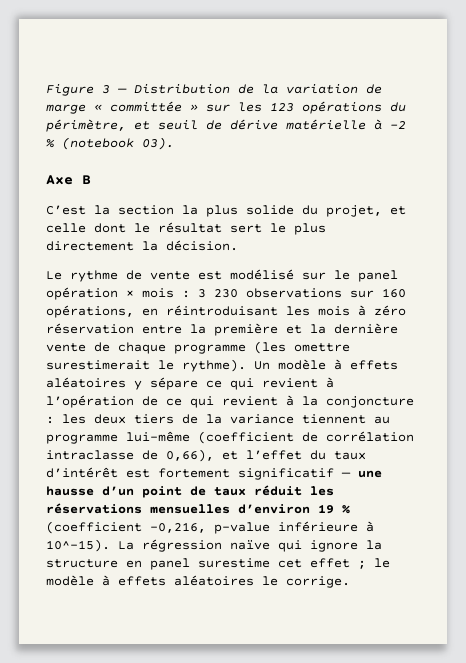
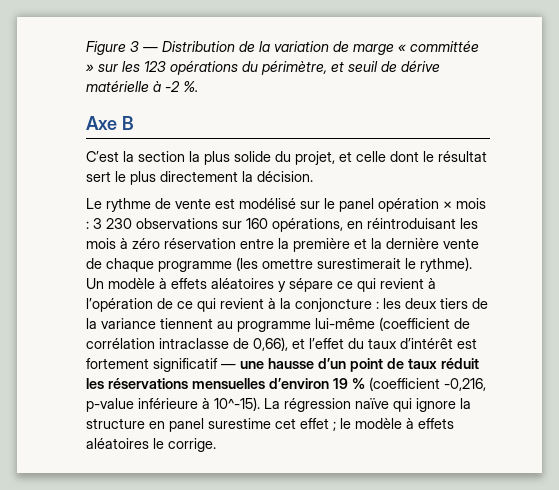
[46,137,174,150] % (notebook 03). -> [183,81,198,92] %.

